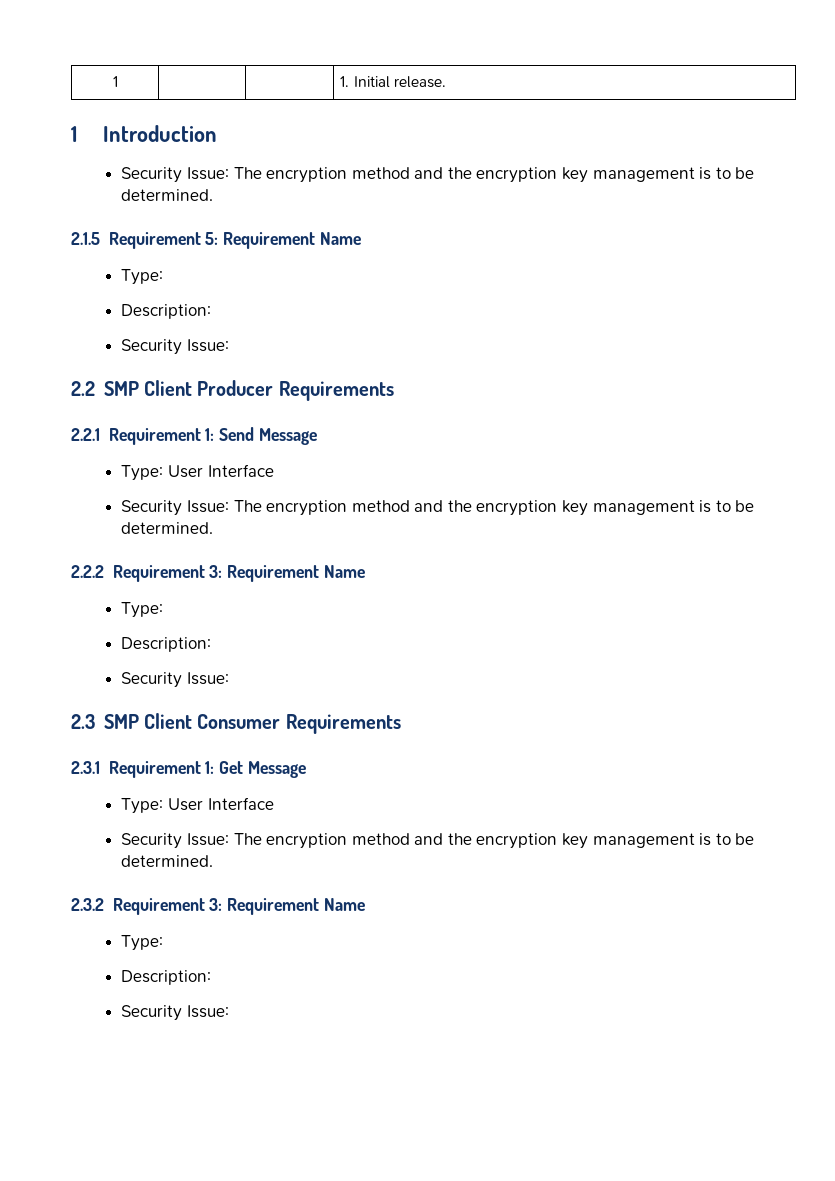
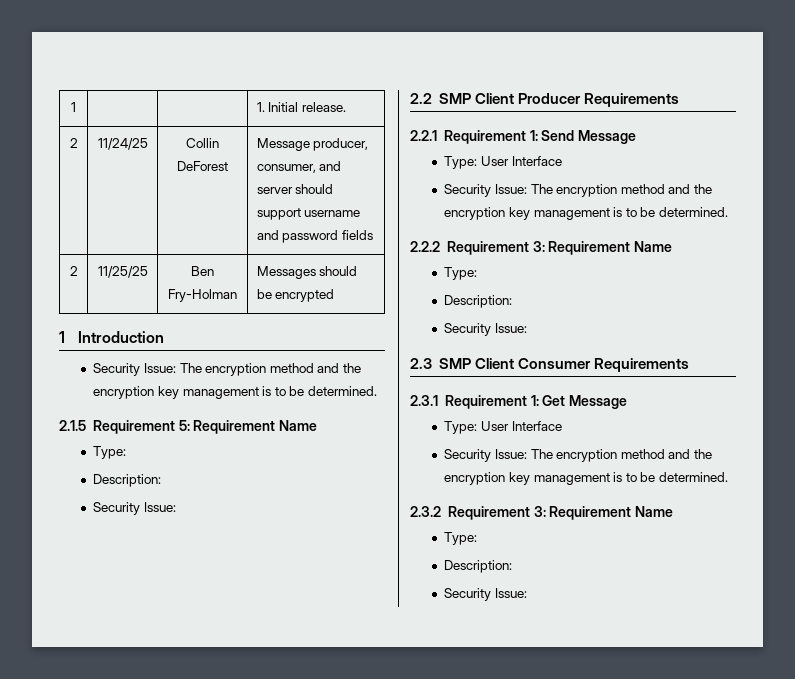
(446, 82) none -> [69,138,78,148] [97,138,148,150] [186,138,219,148] [177,161,228,171] [256,138,369,151] [256,161,342,173] [256,184,334,194] [256,208,361,220] [256,230,373,243] [69,266,78,276] [97,266,148,278] [191,266,214,276] [168,289,237,302] [256,266,358,279] [256,289,335,302] // 2 | 11/24/25 | Collin DeForest | Message producer, consumer, and server should support username and password fields // 2 | 11/25/25 | Ben Fry-Holman | Messages should be encrypted

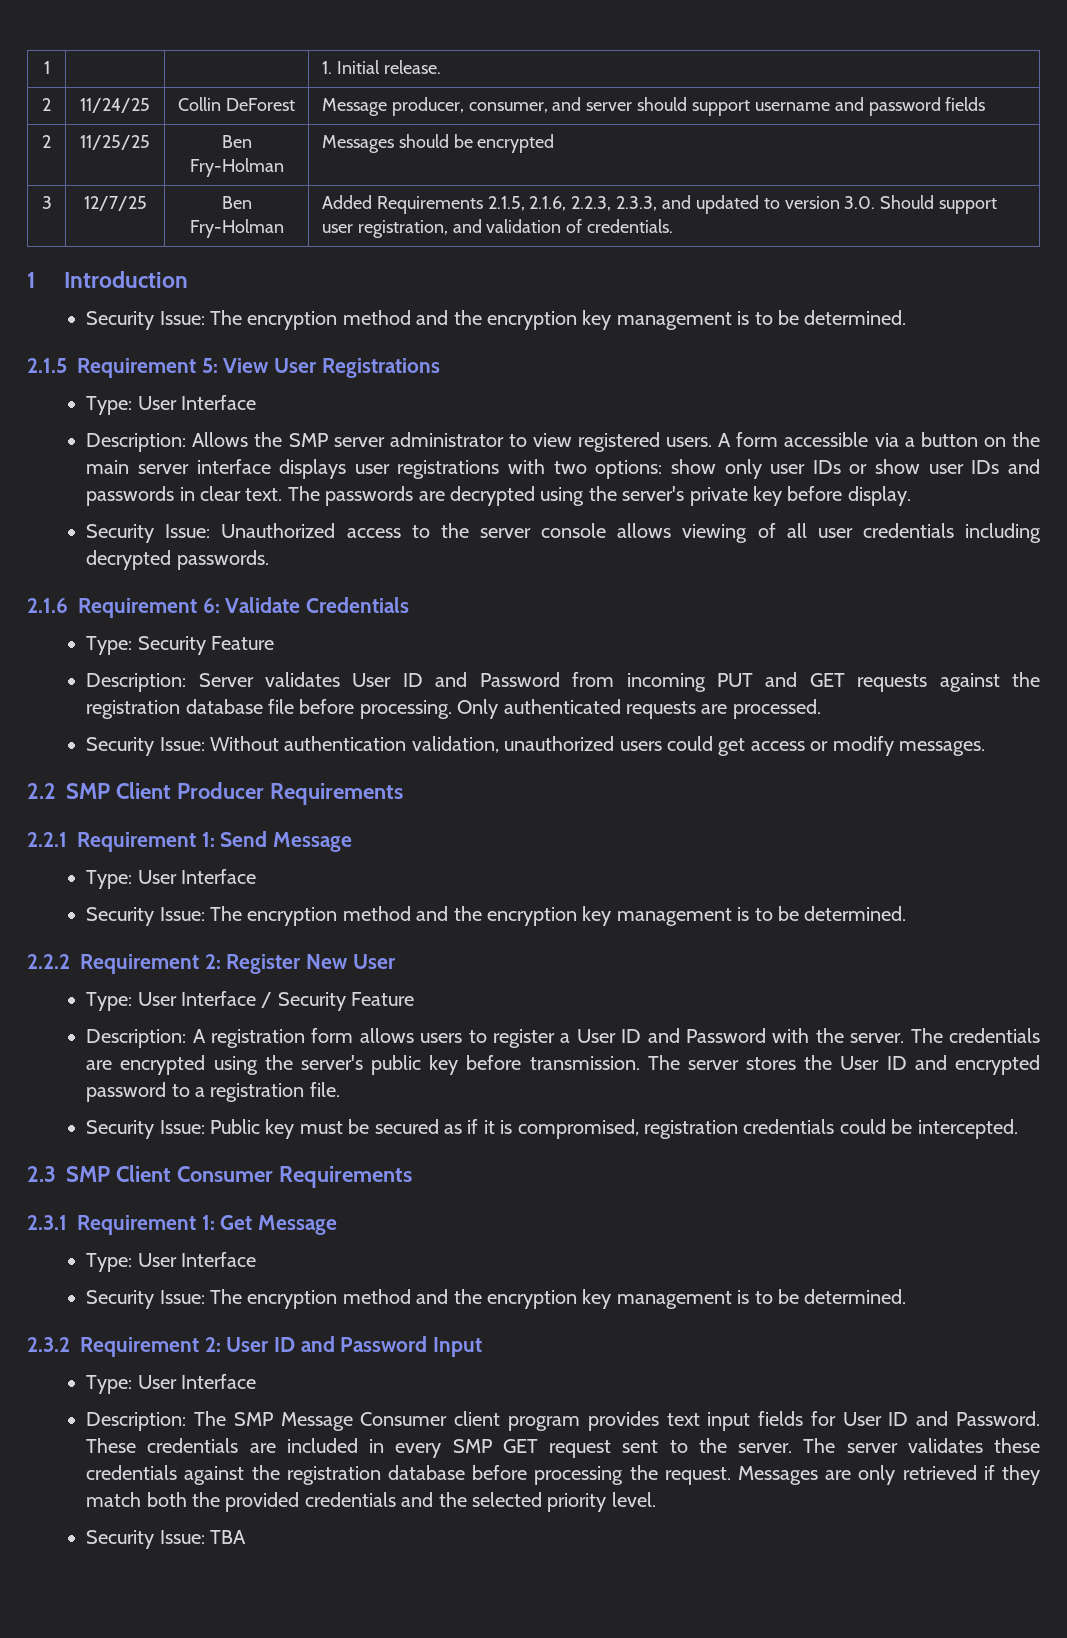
(335, 295) none -> [41,196,52,209] [83,196,147,211] [221,196,252,209] [189,219,284,238] [321,195,998,214] [321,219,674,238] // 3 | 12/7/25 | Ben Fry-Holman | Added Requirements 2.1.5, 2.1.6, 2.2.3, 2.3.3, and updated to version 3.0. Should support user registration, and validation of credentials.
[193,420,318,434] [93,446,127,459] [93,474,162,487] [93,502,176,515] Requirement Name // Type: // Description: // Security Issue: -> [223,358,440,378] [86,395,257,415] [86,432,1040,452] [86,459,1040,479] [86,486,911,506] [86,523,1041,543] [86,550,269,570] [27,597,409,618] [86,636,275,655] [86,672,1040,692] [86,699,821,719] [86,736,986,756] View User Registrations // Type: User Interface // Description: Allows the SMP server administrator to view registered users. A form accessible via a button on the main server interface displays user registrations with two options: show only user IDs or show user IDs and passwords in clear text. The passwords are decrypted using the server's private key before display. // Security Issue: Unauthorized access to the server console allows viewing of all user credentials including decrypted passwords. // 2.1.6 Requirement 6: Validate Credentials // Type: Security Feature // Description: Server validates User ID and Password from incoming PUT and GET requests against the registration database file before processing. Only authenticated requests are processed. // Security Issue: Without authentication validation, unauthorized users could get access or modify messages.
[532,241,673,255] [444,267,478,280] [444,295,513,308] [444,323,527,336] 3: Requirement Name // Type: // Description: // Security Issue: -> [204,954,396,974] [86,991,415,1011] [86,1028,1040,1048] [86,1055,1040,1075] [86,1082,340,1102] [86,1119,1018,1139] 2: Register New User // Type: User Interface / Security Feature // Description: A registration form allows users to register a User ID and Password with the server. The credentials are encrypted using the server's public key before transmission. The server stores the User ID and encrypted password to a registration file. // Security Issue: Public key must be secured as if it is compromised, registration credentials could be intercepted.
[533,506,674,520] [444,532,478,545] [444,560,513,573] [444,588,527,601] 3: Requirement Name // Type: // Description: // Security Issue: -> [204,1336,483,1357] [86,1374,257,1394] [86,1411,1041,1431] [86,1438,1040,1458] [86,1465,1040,1485] [86,1492,656,1512] [86,1530,247,1549] 2: User ID and Password Input // Type: User Interface // Description: The SMP Message Consumer client program provides text input fields for User ID and Password. These credentials are included in every SMP GET request sent to the server. The server validates these credentials against the registration database before processing the request. Messages are only retrieved if they match both the provided credentials and the selected priority level. // Security Issue: TBA

